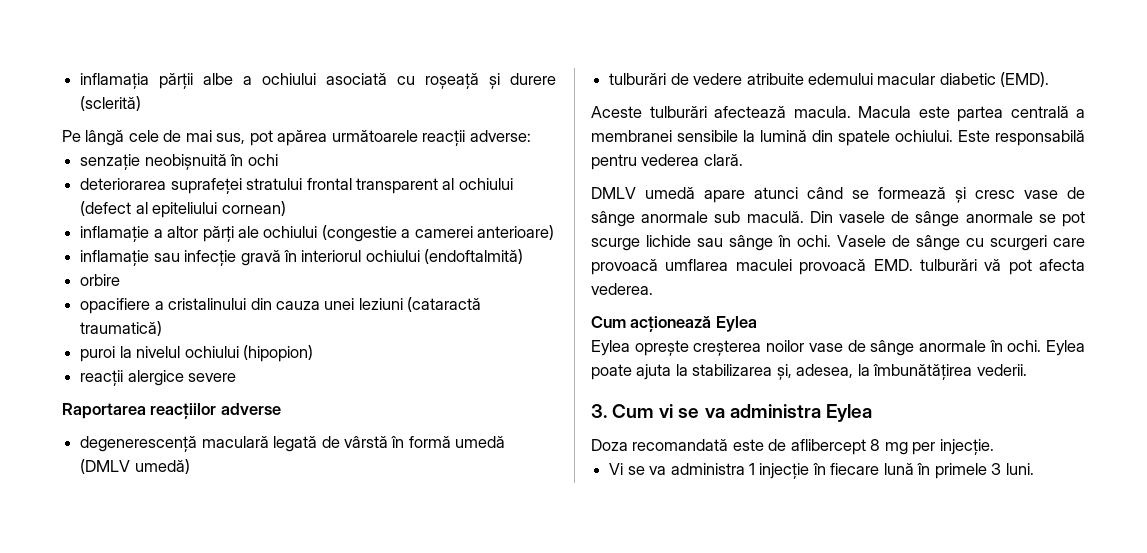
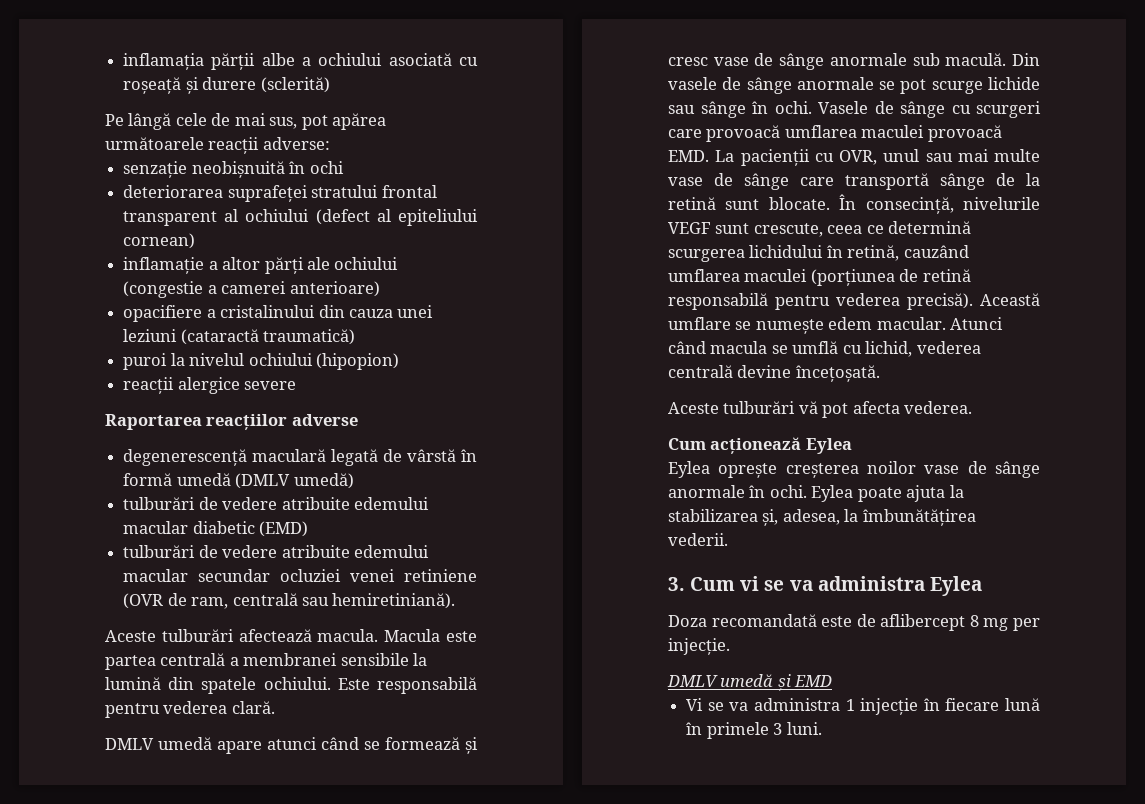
[80,249,524,266] [80,274,121,286] // inflamație sau infecție gravă în interiorul ochiului (endoftalmită) // orbire -> (380, 289) none
[1000,72,1050,87] (EMD). -> [259,521,309,537] [123,545,429,558] [123,569,478,582] [123,593,456,609] (EMD) // tulburări de vedere atribuite edemului macular secundar ocluziei venei retiniene (OVR de ram, centrală sau hemiretiniană).
(913, 265) none -> [715,149,1040,166] [668,173,1040,190] [668,194,1040,214] [668,221,972,237] [668,245,969,262] [668,269,971,286] [668,293,1040,310] [668,317,1004,334] [668,341,981,357] [668,365,880,382] [668,402,719,414] La pacienții cu OVR, unul sau mai multe vase de sânge care transportă sânge de la retină sunt blocate. În consecință, nivelurile VEGF sunt crescute, ceea ce determină scurgerea lichidului în retină, cauzând umflarea maculei (porțiunea de retină responsabilă pentru vederea precisă). Această umflare se numește edem macular. Atunci când macula se umflă cu lichid, vederea centrală devine încețoșată. // Aceste
(994, 447) none -> [667,674,833,691] // DMLV umedă și EMD

